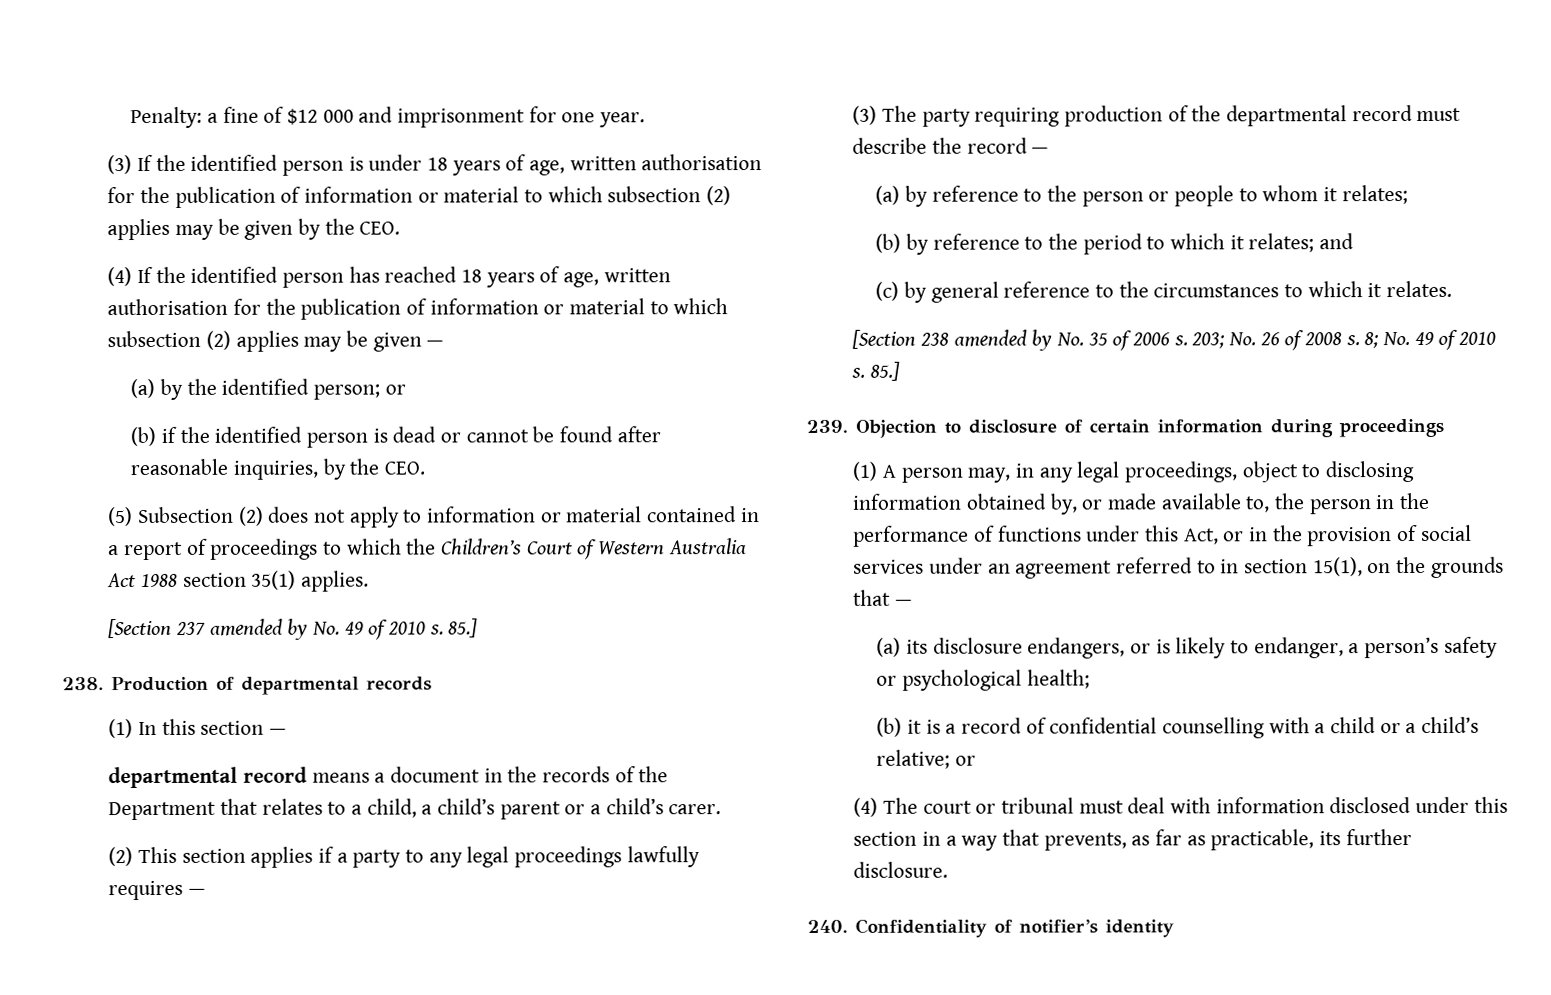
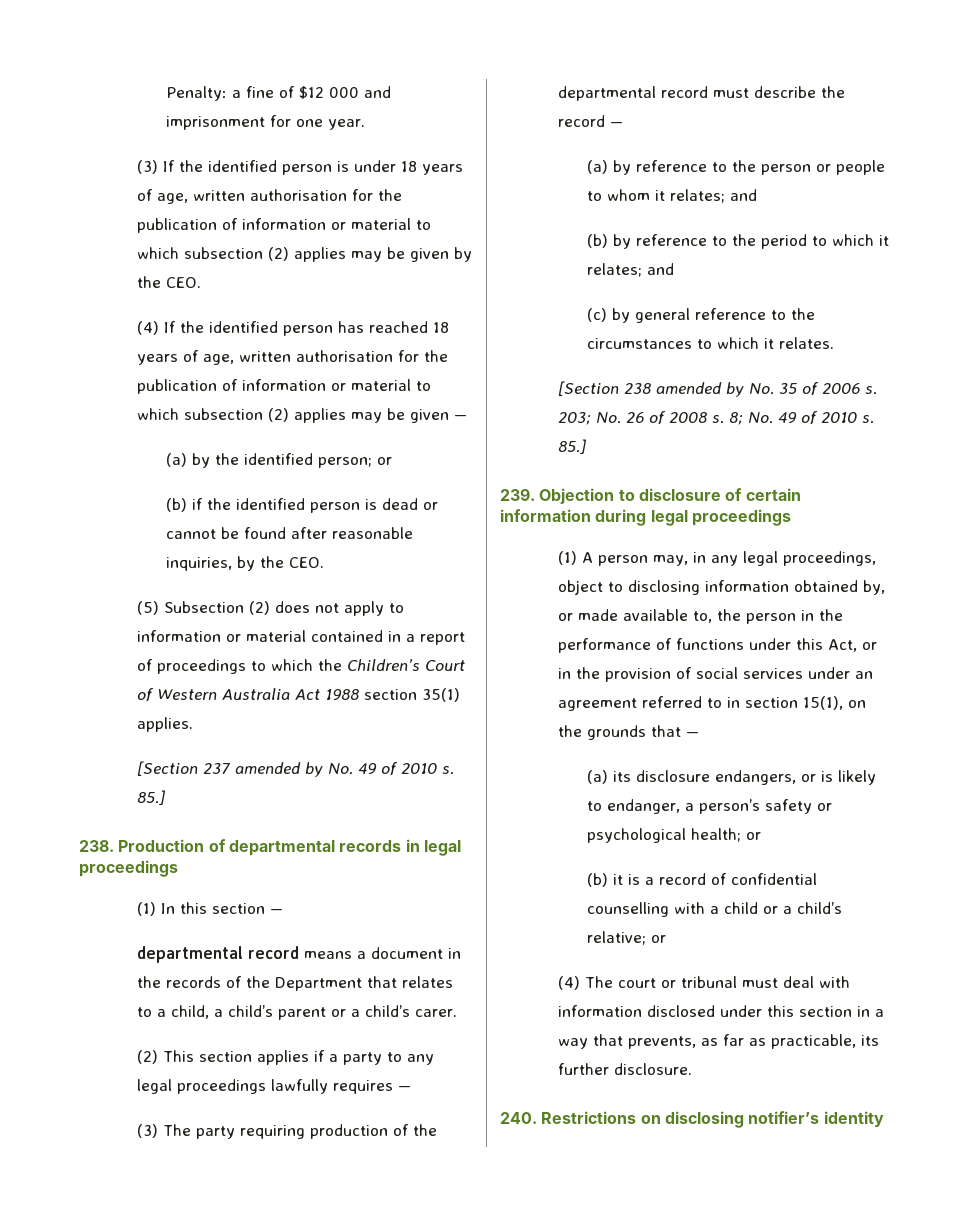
(432, 683) none -> [405,839,461,856] [79,860,178,877] in legal proceedings
(1408, 195) none -> [729,189,757,201] and
(1333, 428) none -> [650,510,688,526] legal
(1090, 679) none -> [745,832,761,840] or
[855,918,1013,938] Confidentiality of -> [541,1111,744,1128] Restrictions on disclosing

